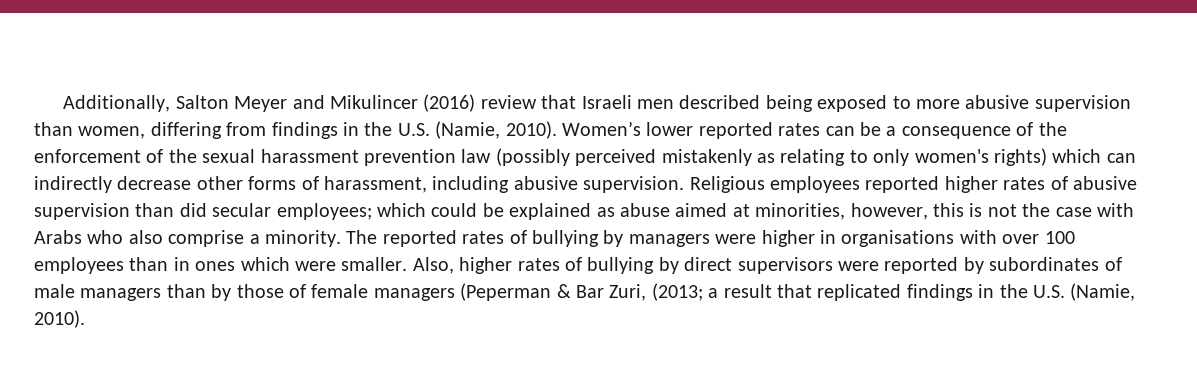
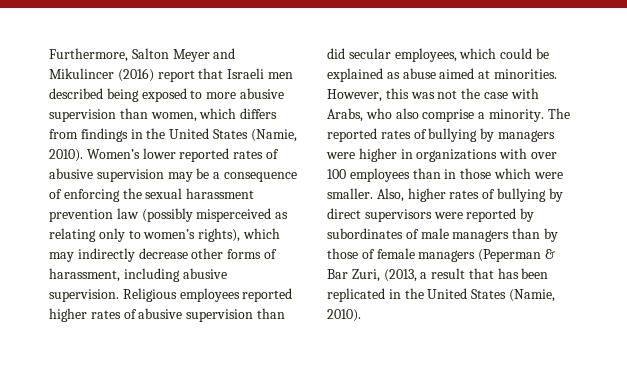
[63,95,171,112] Additionally, -> [49,48,128,62] Furthermore,
[480,95,537,109] review -> [157,70,195,82] report
[150,122,222,139] differing -> [199,108,278,119] which differs
[397,123,430,136] U.S. -> [169,128,248,139] United States
[825,126,855,136] can -> [265,149,279,159] [49,168,193,182] of abusive supervision may
[1038,122,1067,136] [34,149,164,163] the enforcement of -> [63,189,120,202] enforcing
[575,148,1136,166] perceived mistakenly as relating to only women's rights) which can -> [196,208,289,222] [49,228,280,242] [49,252,74,262] misperceived as relating only to women’s rights), which may
[276,203,372,220] employees; -> [394,48,457,62] employees,
[755,203,983,220] minorities, however, this is -> [493,69,557,79] [327,88,435,102] minorities. However, this was
[34,230,82,244] Arabs -> [327,108,363,122] Arabs,
[841,230,955,247] organisations -> [416,149,498,162] organizations
[195,261,236,271] ones -> [460,168,492,179] those
[651,283,703,301] (2013; -> [383,269,417,282] (2013,
[817,284,1065,301] replicated findings in the U.S. -> [497,268,549,279] [327,288,507,302] has been replicated in the United States

